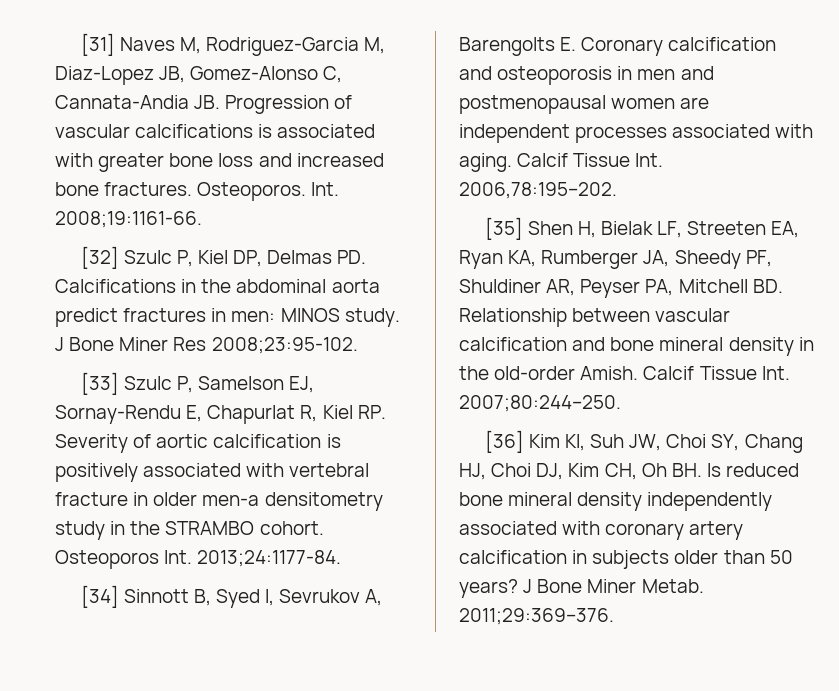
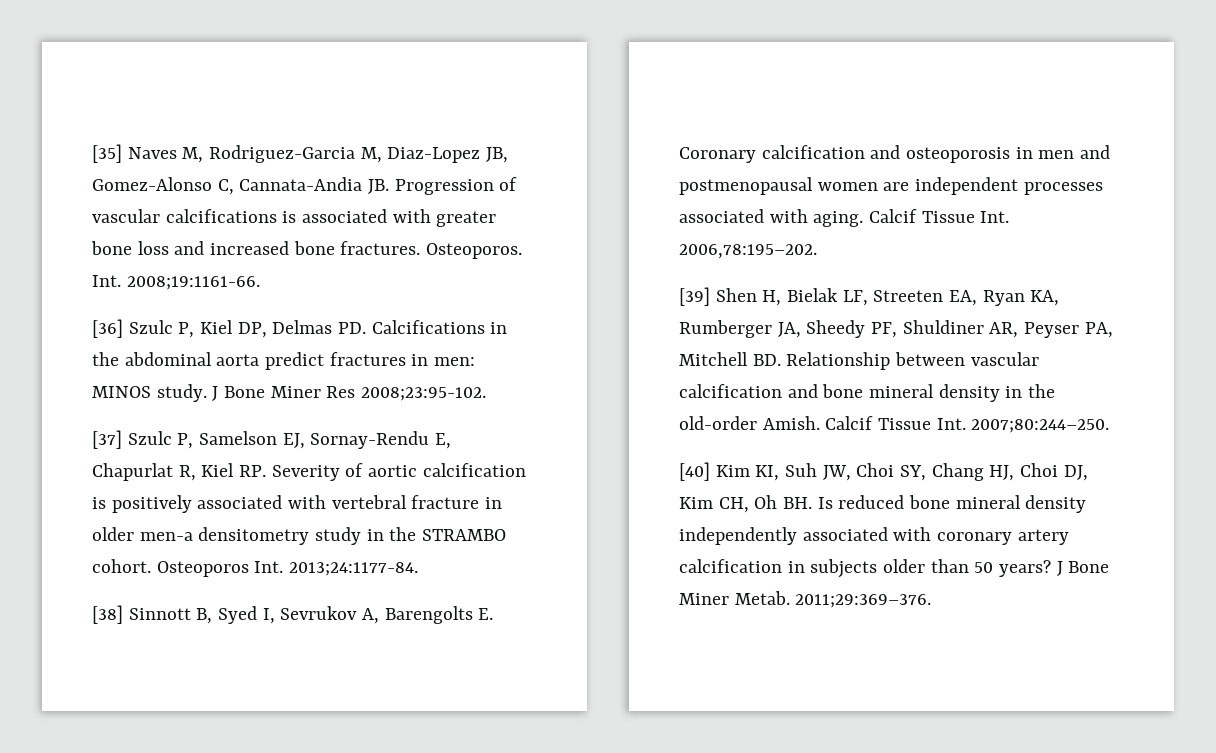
[80,33,115,56] [31] -> [92,144,122,163] [35]
[80,246,119,269] [32] -> [92,319,123,338] [36]
[80,372,119,395] [33] -> [92,430,122,449] [37]
[80,585,119,608] [34] -> [92,605,123,624] [38]
[484,217,523,240] [35] -> [679,287,710,306] [39]
[484,430,524,453] [36] -> [679,462,710,481] [40]

